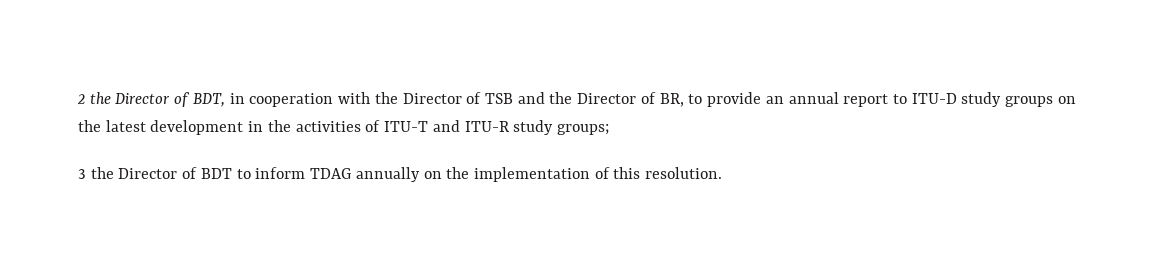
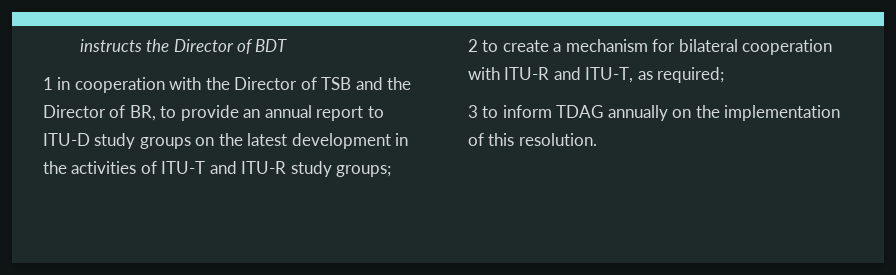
[77,92,225,107] 2 the Director of BDT, -> [79,39,288,54] [43,77,53,90] instructs the Director of BDT // 1
[78,167,232,179] 3 the Director of BDT -> [468,39,833,55] [468,67,725,83] [468,105,478,118] 2 to create a mechanism for bilateral cooperation with ITU-R and ITU-T, as required; // 3

